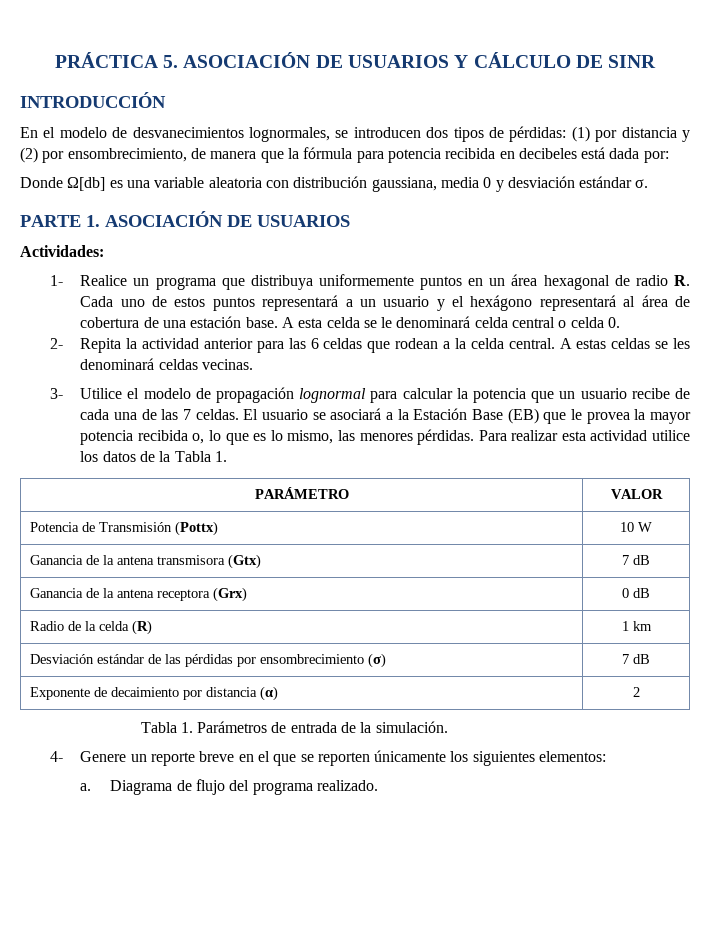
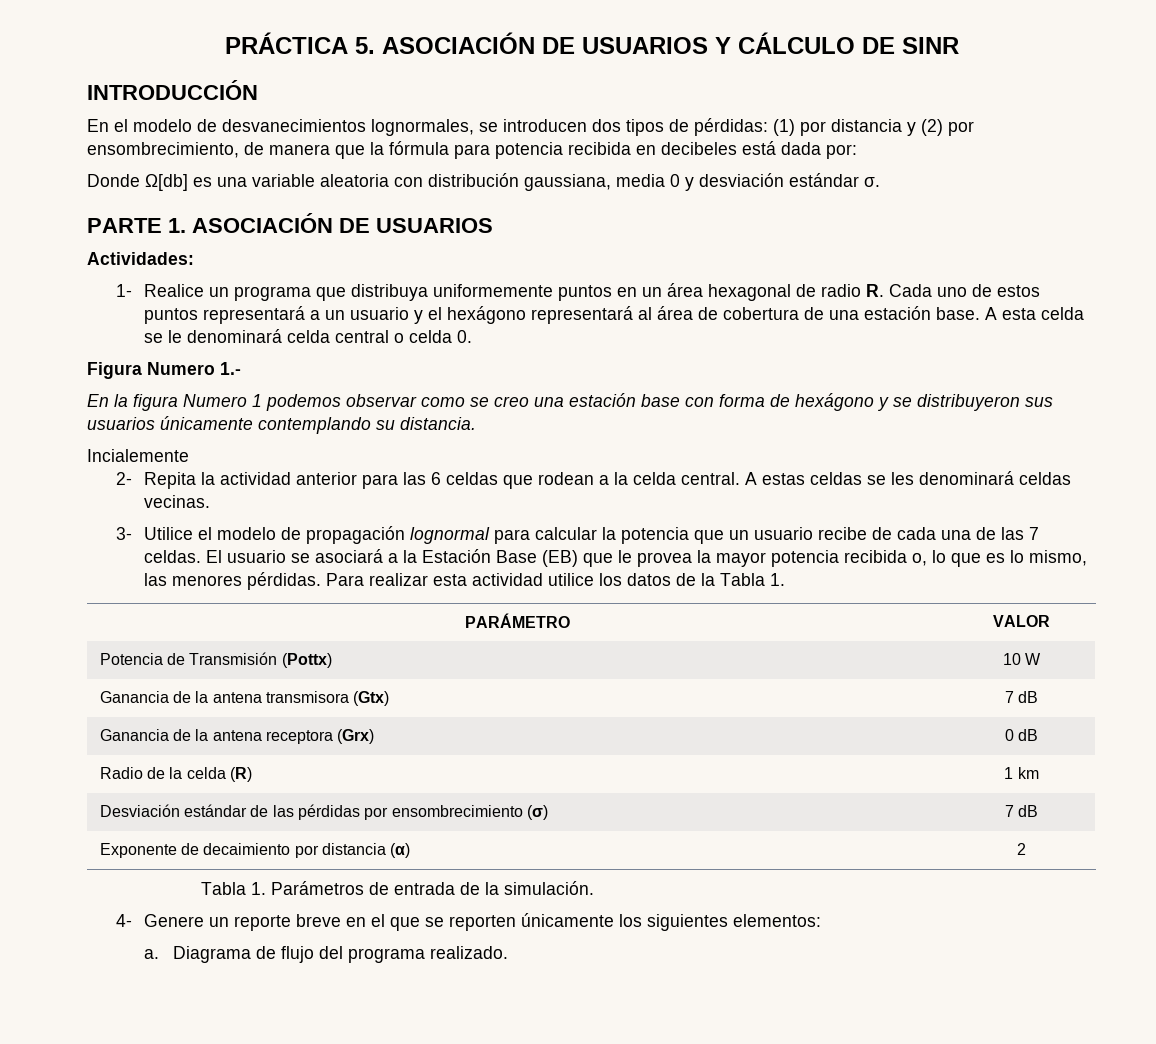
(621, 322) none -> [87,362,241,379] [87,393,1053,411] [87,416,476,434] [87,449,189,462] // Figura Numero 1.- // En la figura Numero 1 podemos observar como se creo una estación base con forma de hexágono y se distribuyeron sus usuarios únicamente contemplando su distancia. // Incialemente

